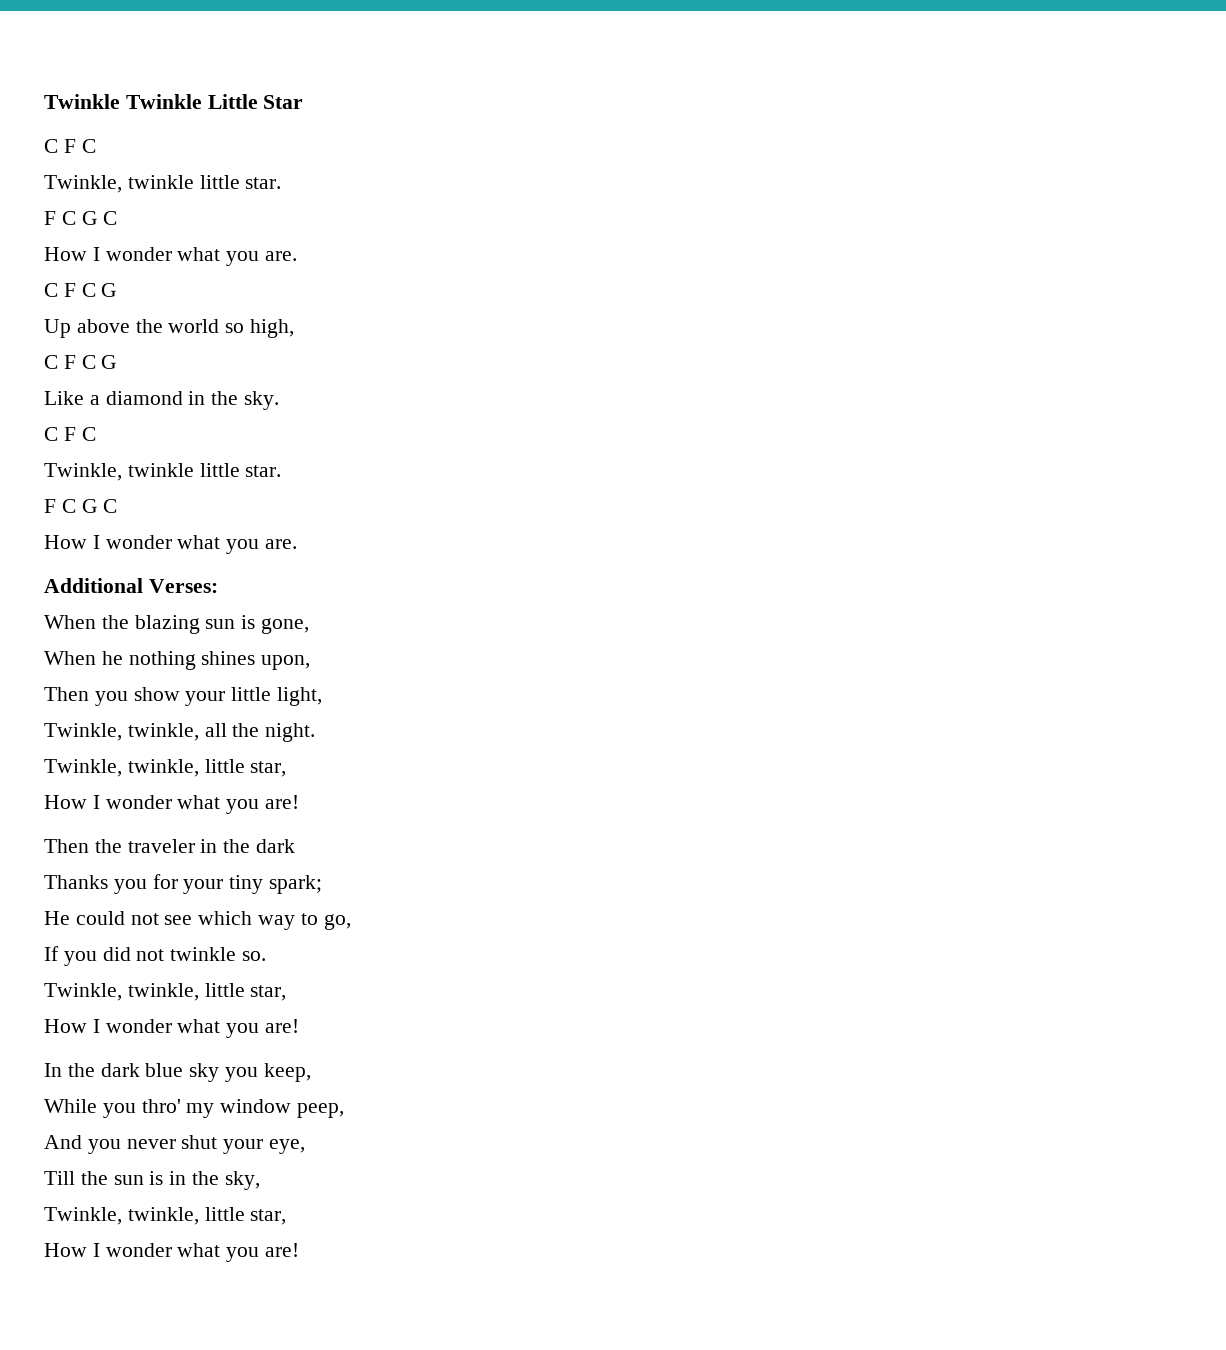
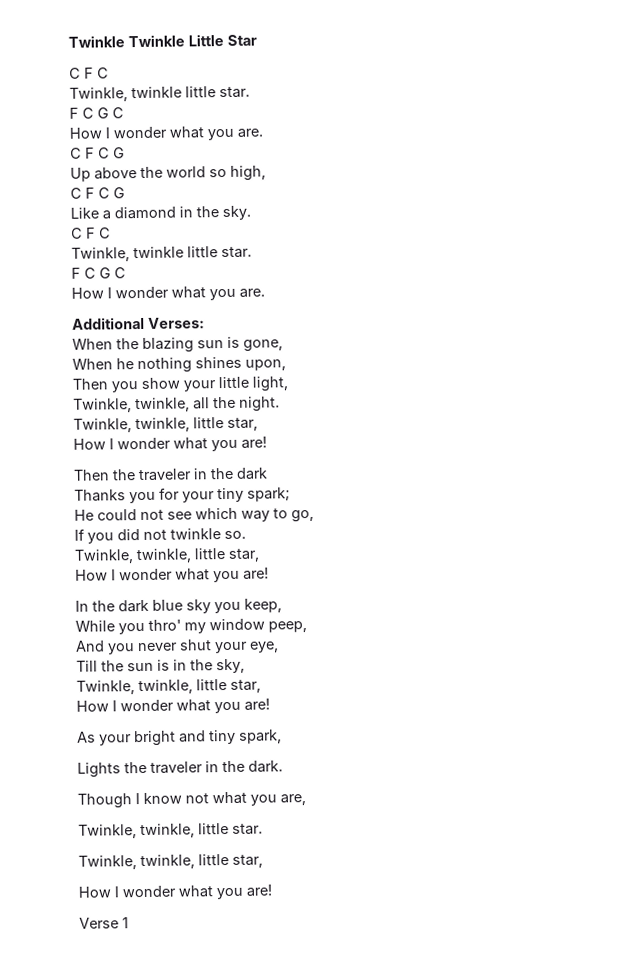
(300, 1250) none -> [77,729,282,747] [77,760,283,778] [77,791,306,809] [78,822,263,839] [78,853,263,870] [78,884,272,900] [79,917,129,929] // As your bright and tiny spark, // Lights the traveler in the dark. // Though I know not what you are, // Twinkle, twinkle, little star. // Twinkle, twinkle, little star, // How I wonder what you are! // Verse 1

